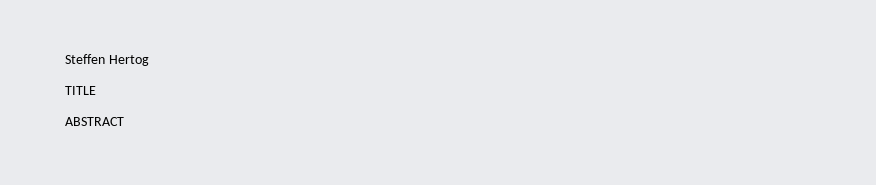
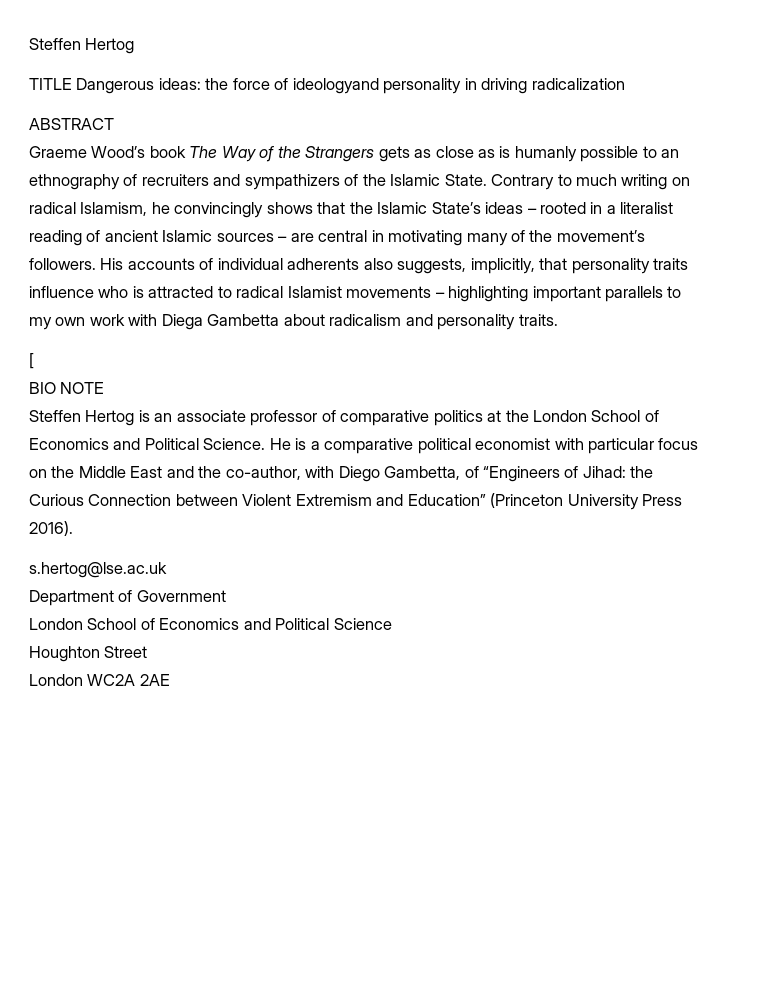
[65,117,124,126] // ABSTRACT -> [76,78,625,94] [29,118,114,130] [29,146,680,162] [29,174,690,190] [29,202,674,218] [29,230,645,246] [29,258,689,274] [29,286,682,302] [29,314,558,330] [29,353,34,369] [29,382,105,394] [29,410,659,426] [29,438,699,454] [29,466,654,482] [29,493,683,510] [29,521,73,536] [29,562,167,578] [29,590,226,606] [29,618,392,630] [29,646,148,662] [29,674,170,686] Dangerous ideas: the force of ideologyand personality in driving radicalization // ABSTRACT // Graeme Wood’s book The Way of the Strangers gets as close as is humanly possible to an ethnography of recruiters and sympathizers of the Islamic State. Contrary to much writing on radical Islamism, he convincingly shows that the Islamic State’s ideas – rooted in a literalist reading of ancient Islamic sources – are central in motivating many of the movement’s followers. His accounts of individual adherents also suggests, implicitly, that personality traits influence who is attracted to radical Islamist movements – highlighting important parallels to my own work with Diega Gambetta about radicalism and personality traits. // [ // BIO NOTE // Steffen Hertog is an associate professor of comparative politics at the London School of Economics and Political Science. He is a comparative political economist with particular focus on the Middle East and the co-author, with Diego Gambetta, of “Engineers of Jihad: the Curious Connection between Violent Extremism and Education” (Princeton University Press 2016). // s.hertog@lse.ac.uk // Department of Government // London School of Economics and Political Science // Houghton Street // London WC2A 2AE

